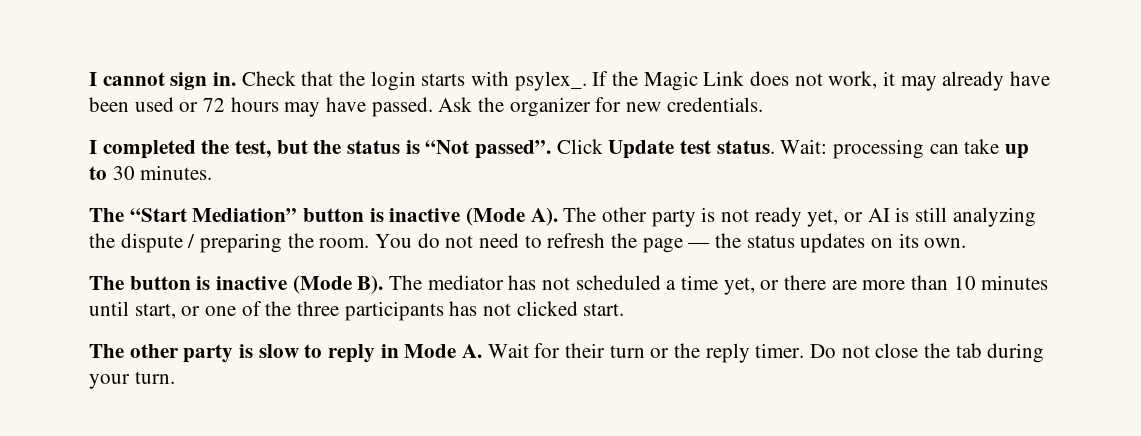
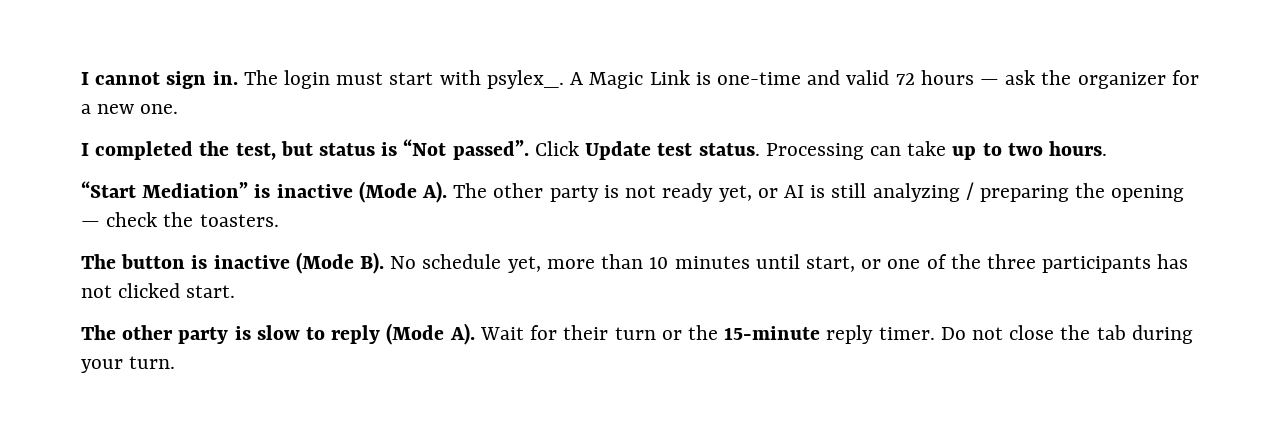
[241,71,1051,91] [89,97,763,117] Check that the login starts with psylex_. If the Magic Link does not work, it may already have been used or 72 hours may have passed. Ask the organizer for new credentials. -> [243,70,1199,89] [81,104,179,114] The login must start with psylex_. A Magic Link is one-time and valid 72 hours — ask the organizer for a new one.
[313,140,342,154] the -> (313, 148) none
[780,139,925,159] Wait: processing -> [765,143,864,160] Processing
[112,165,213,180] [89,208,124,222] 30 minutes. // The -> [1007,141,1107,156] two hours. //
[303,208,365,222] button -> (249, 190) none
[89,233,183,253] the dispute -> (960, 192) none
[319,233,967,253] room. You do not need to refresh the page — the status updates on its own. -> [1111,185,1185,202] [81,212,279,227] opening — check the toasters.
[389,275,857,295] The mediator has not scheduled a time yet, or there are -> [390,254,541,273] No schedule yet,
[380,344,483,358] in Mode A. -> [386,323,475,345] (Mode A).
(701, 350) none -> [724,326,821,340] 15-minute

